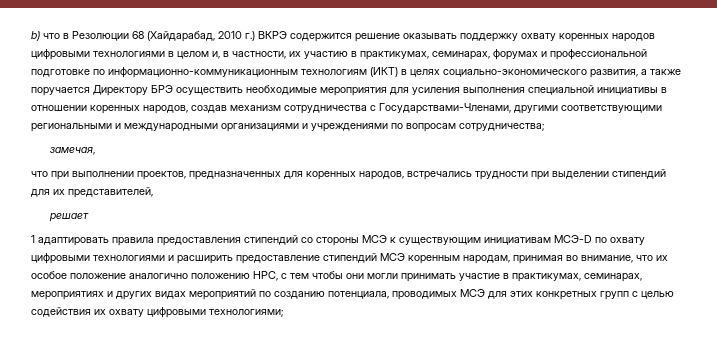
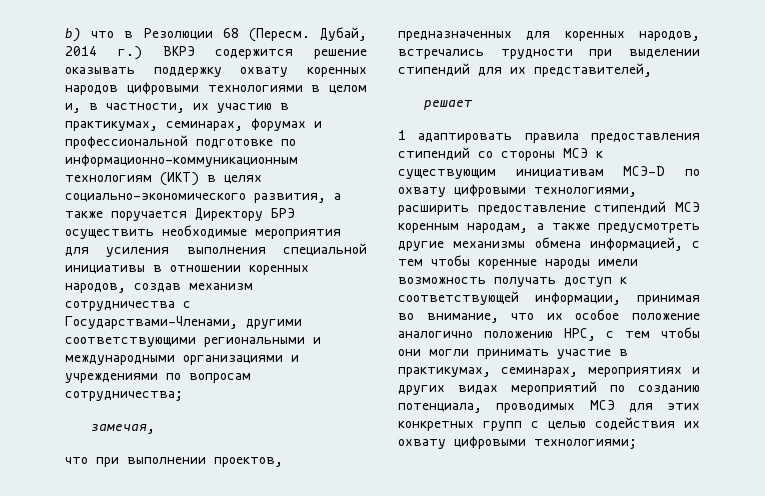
[147,31,242,42] (Хайдарабад, 2010 -> [248,27,367,42] [65,46,97,56] (Пересм. Дубай, 2014
[93,255,174,261] технологиями и -> [534,187,637,197] технологиями,
(510, 259) none -> [536,223,700,233] [398,237,700,251] [398,255,638,269] [398,277,627,287] [398,291,621,305] а также предусмотреть другие механизмы обмена информацией, с тем чтобы коренные народы имели возможность получать доступ к соответствующей информации,

